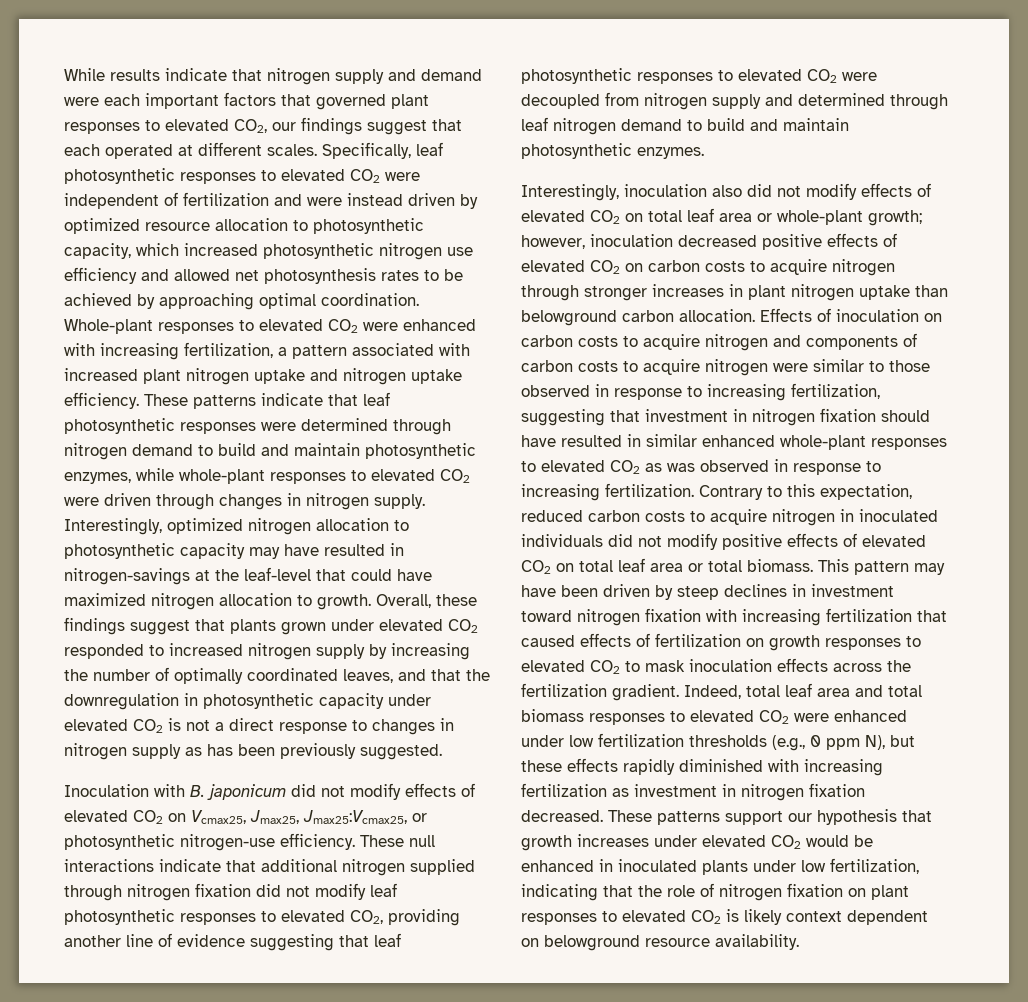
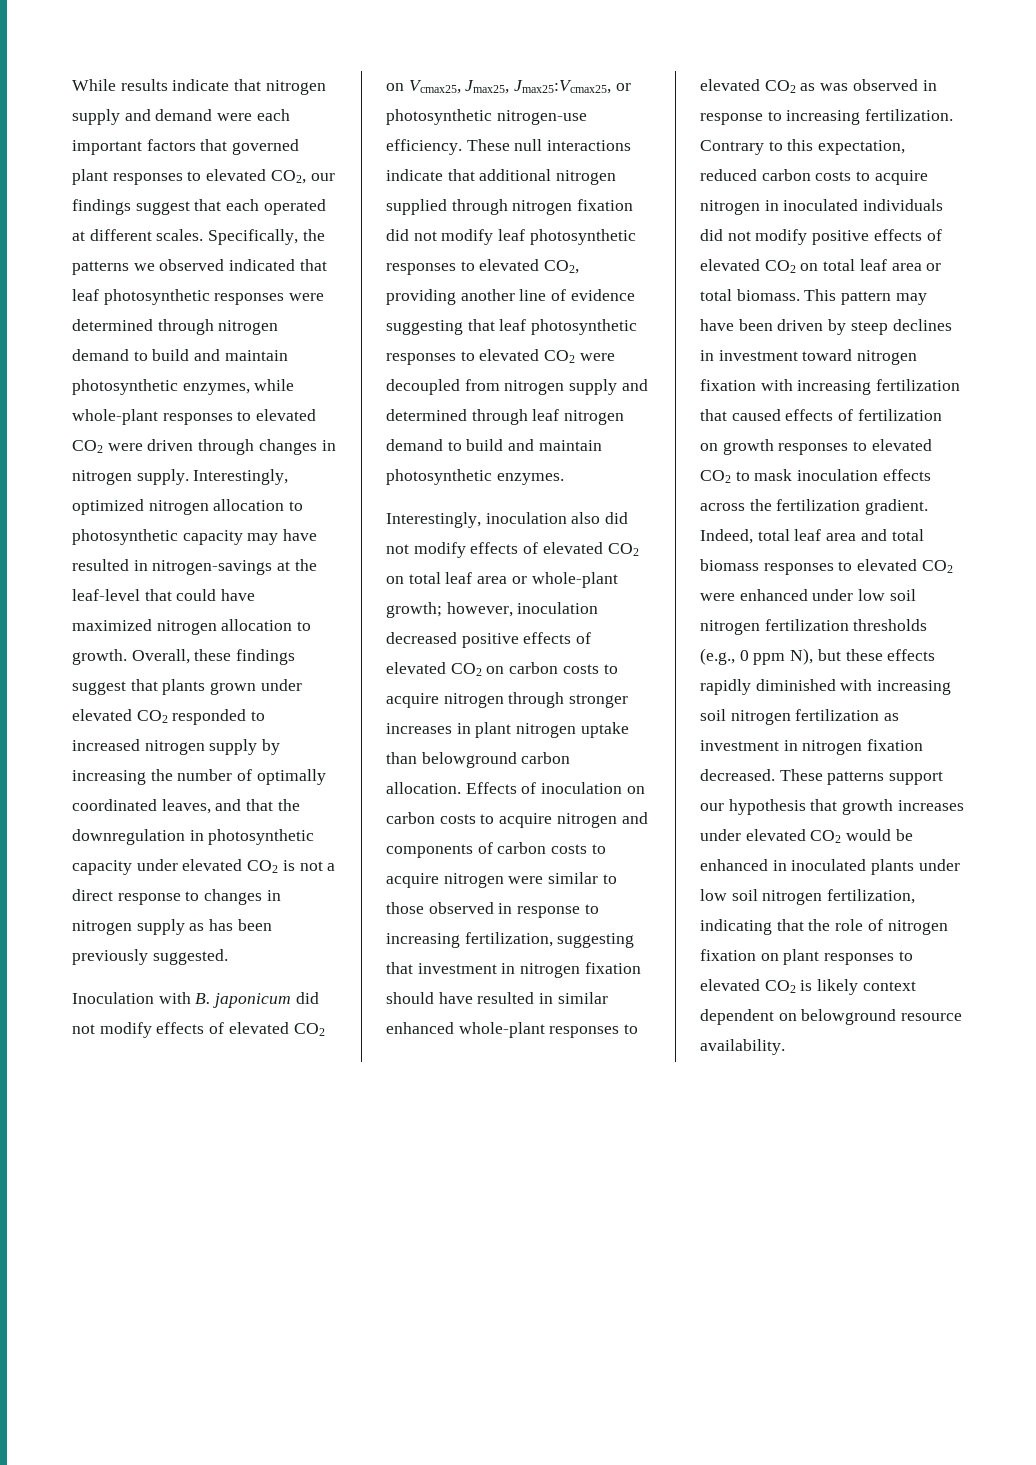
[416,142,443,156] [64,168,420,184] [64,192,478,209] [64,218,424,234] [64,243,473,260] [64,267,463,284] [64,293,419,310] [64,319,476,334] [64,342,470,360] [64,368,462,385] [64,392,323,409] leaf photosynthetic responses to elevated CO2 were independent of fertilization and were instead driven by optimized resource allocation to photosynthetic capacity, which increased photosynthetic nitrogen use efficiency and allowed net photosynthesis rates to be achieved by approaching optimal coordination. Whole-plant responses to elevated CO2 were enhanced with increasing fertilization, a pattern associated with increased plant nitrogen uptake and nitrogen uptake efficiency. These patterns indicate -> [302,229,325,241] [72,259,296,275] the patterns we observed indicated
(594, 741) none -> [889,589,916,601] [700,620,760,635] soil nitrogen
(883, 767) none -> [700,709,791,725] soil nitrogen
(826, 866) none -> [731,889,823,905] soil nitrogen

